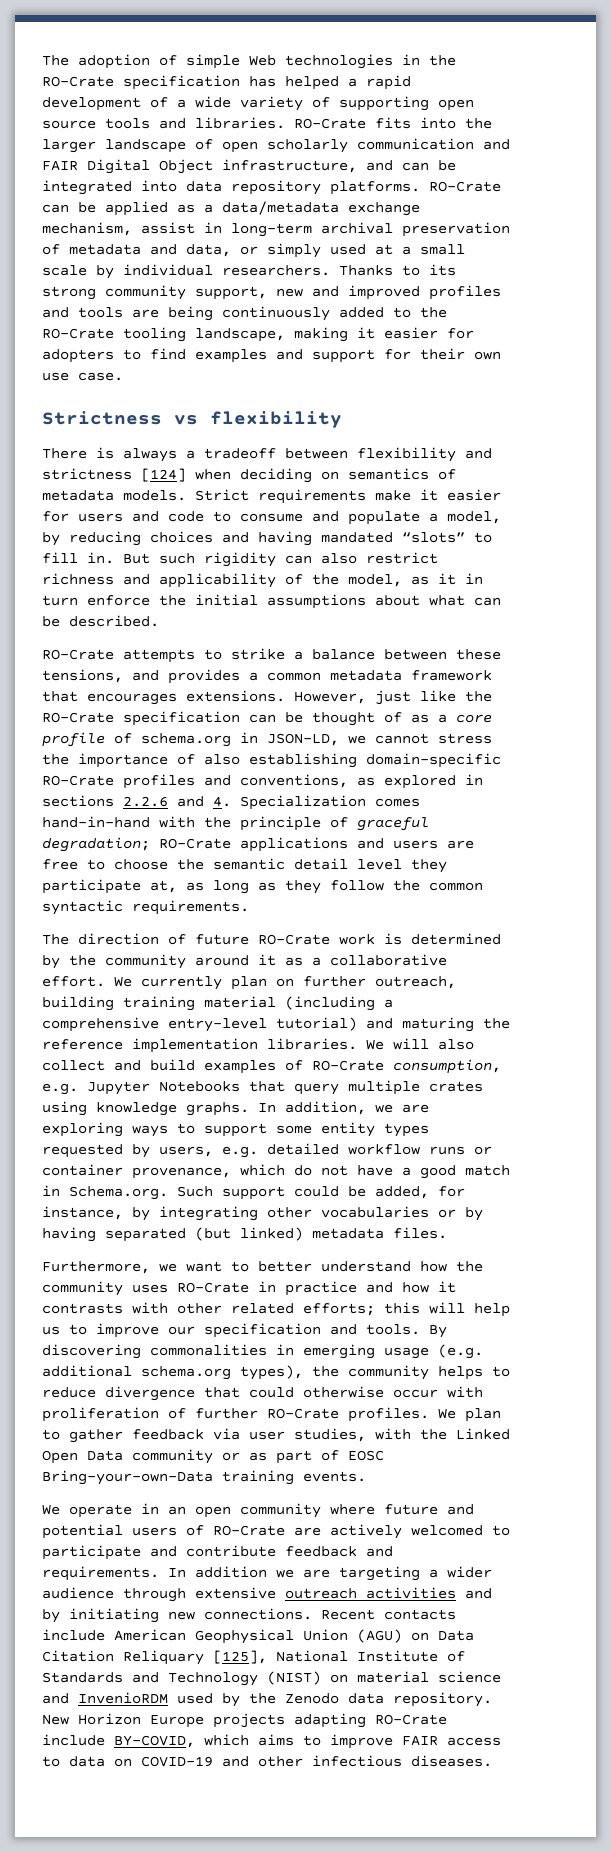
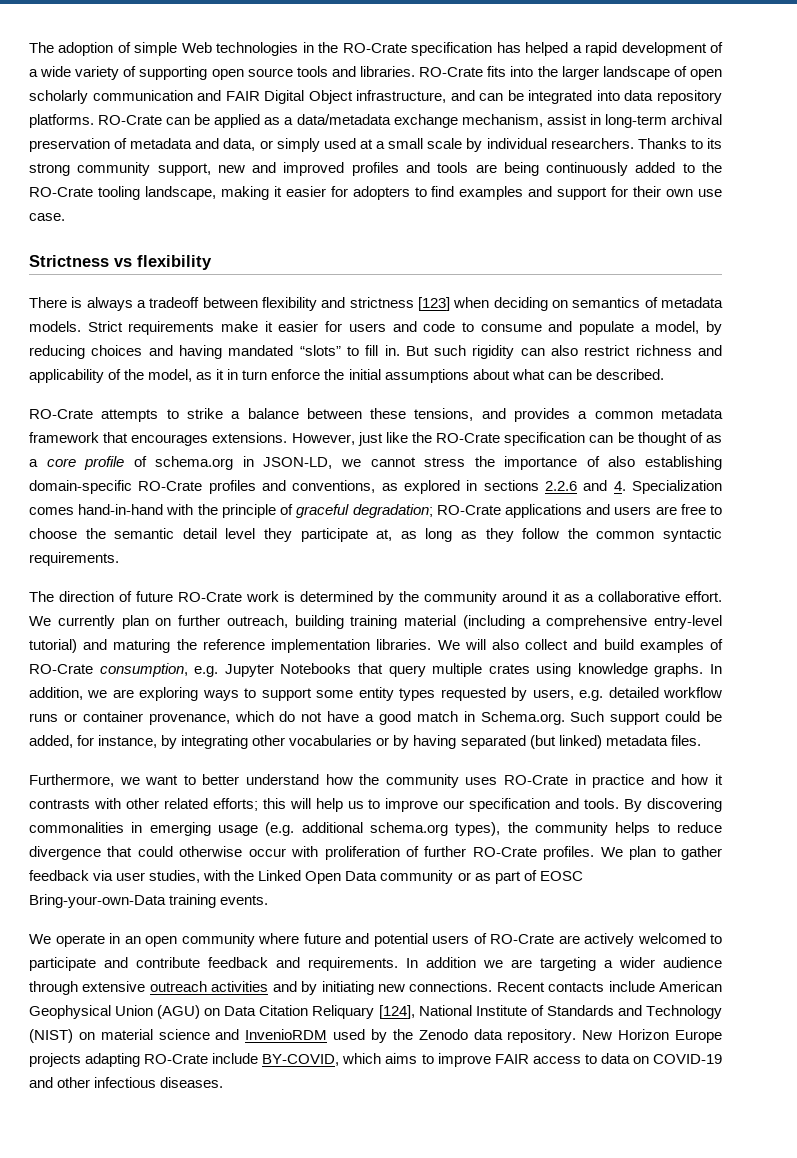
[141,468,186,482] [124] -> [417,297,450,311] [123]
[213,1650,267,1664] [125], -> [378,1005,415,1019] [124],

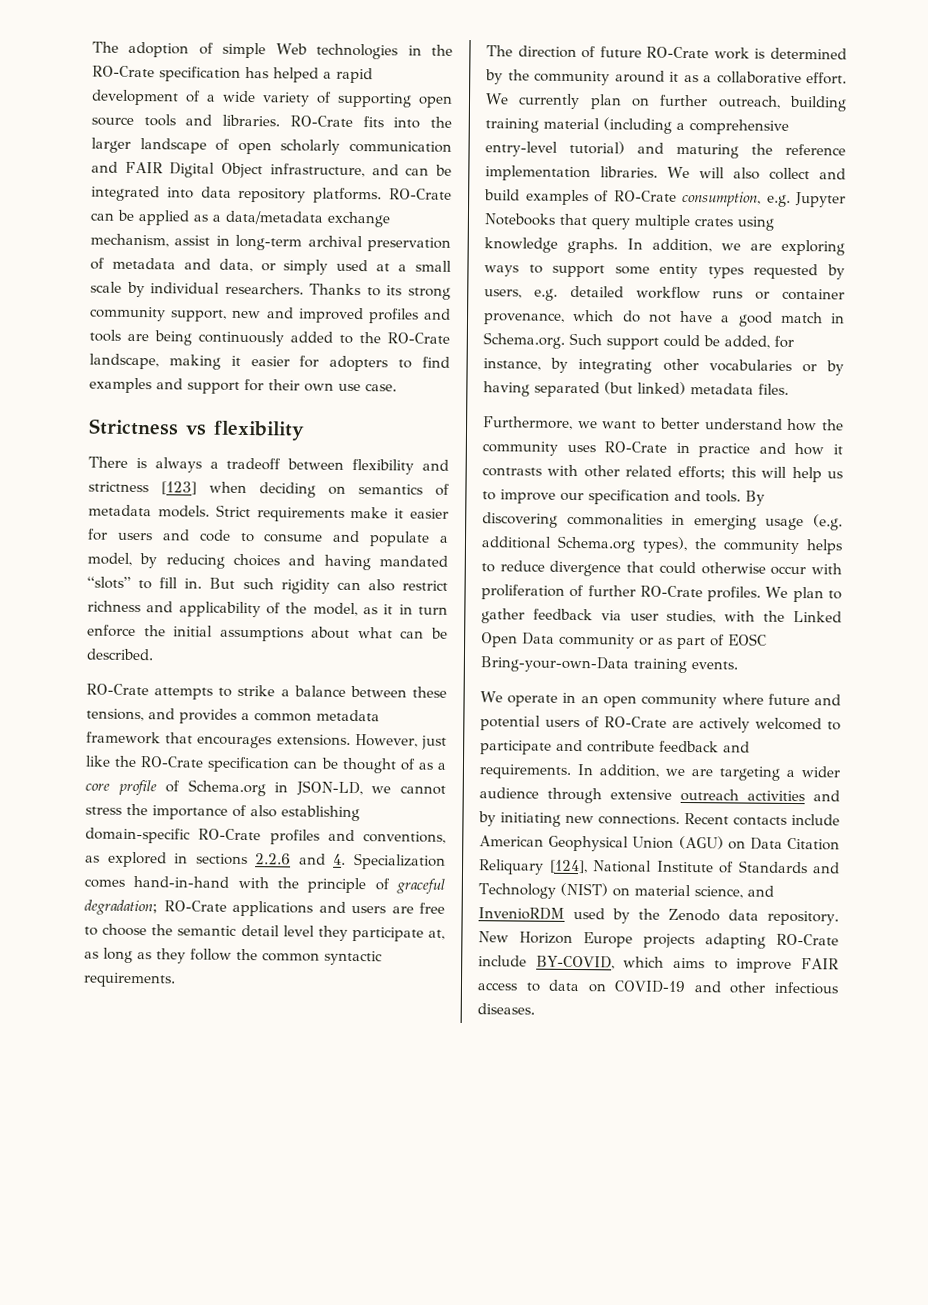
[97,186,140,200] tooling -> (450, 338) none
[155,456,234,470] schema.org -> [187,779,266,797] Schema.org
[370,822,448,836] schema.org -> [557,535,636,553] Schema.org
[426,957,476,968] addition -> [599,764,659,778] addition,
[158,1029,210,1040] science -> [693,886,743,899] science,

